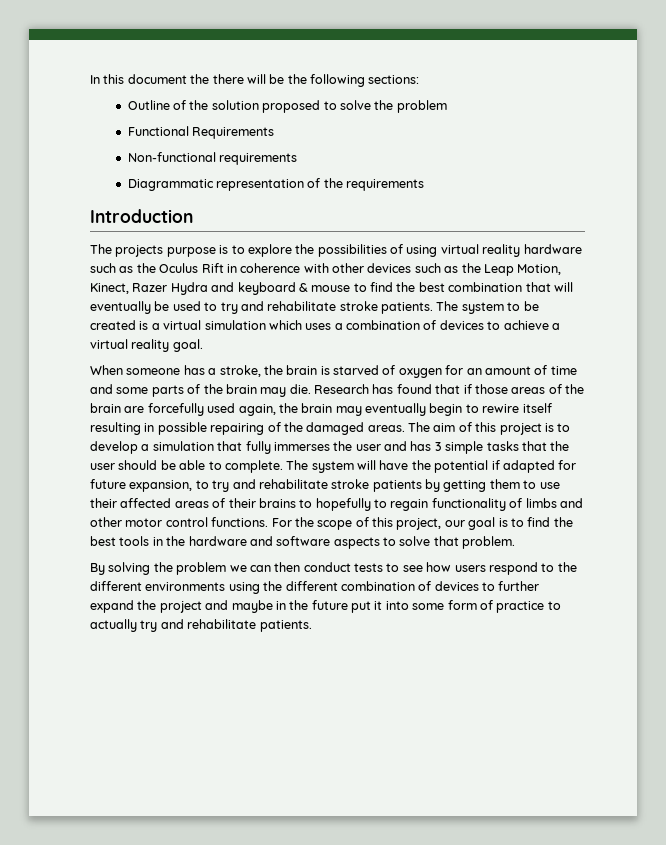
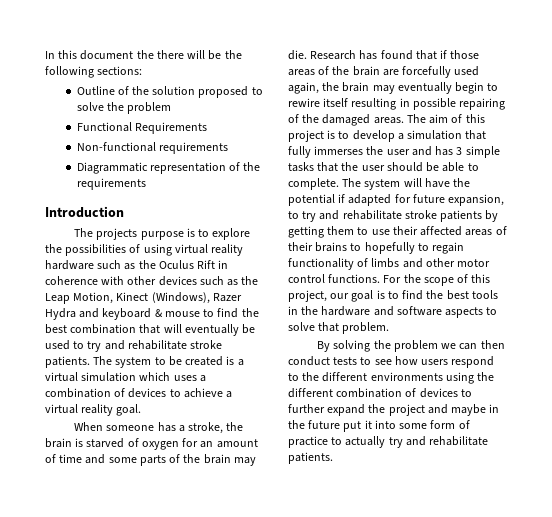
[90,283,129,294] Kinect, -> [116,292,210,304] Kinect (Windows),

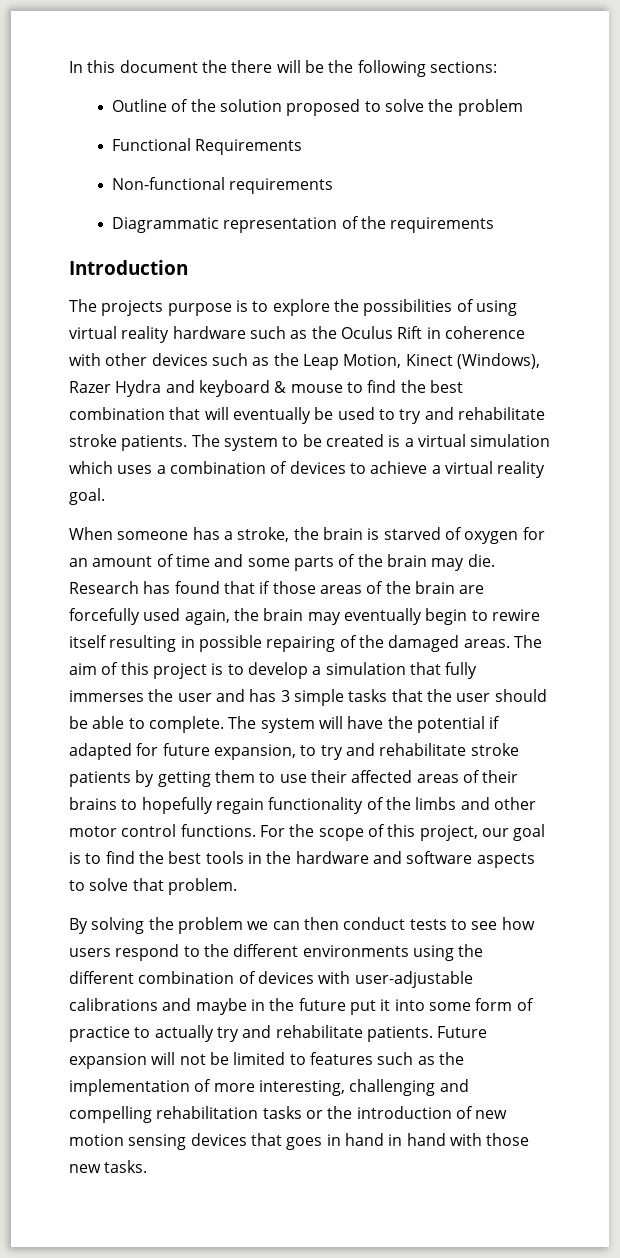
[417,243,429,251] to -> (213, 805) none
(369, 262) none -> [385,797,411,810] the
[460,389,472,397] [288,404,425,416] to further expand the project -> [318,971,473,988] [69,998,158,1011] with user-adjustable calibrations
(333, 458) none -> [437,1026,488,1038] [69,1052,464,1069] [69,1079,469,1096] [69,1106,508,1123] [69,1133,530,1150] [69,1160,148,1173] Future expansion will not be limited to features such as the implementation of more interesting, challenging and compelling rehabilitation tasks or the introduction of new motion sensing devices that goes in hand in hand with those new tasks.

